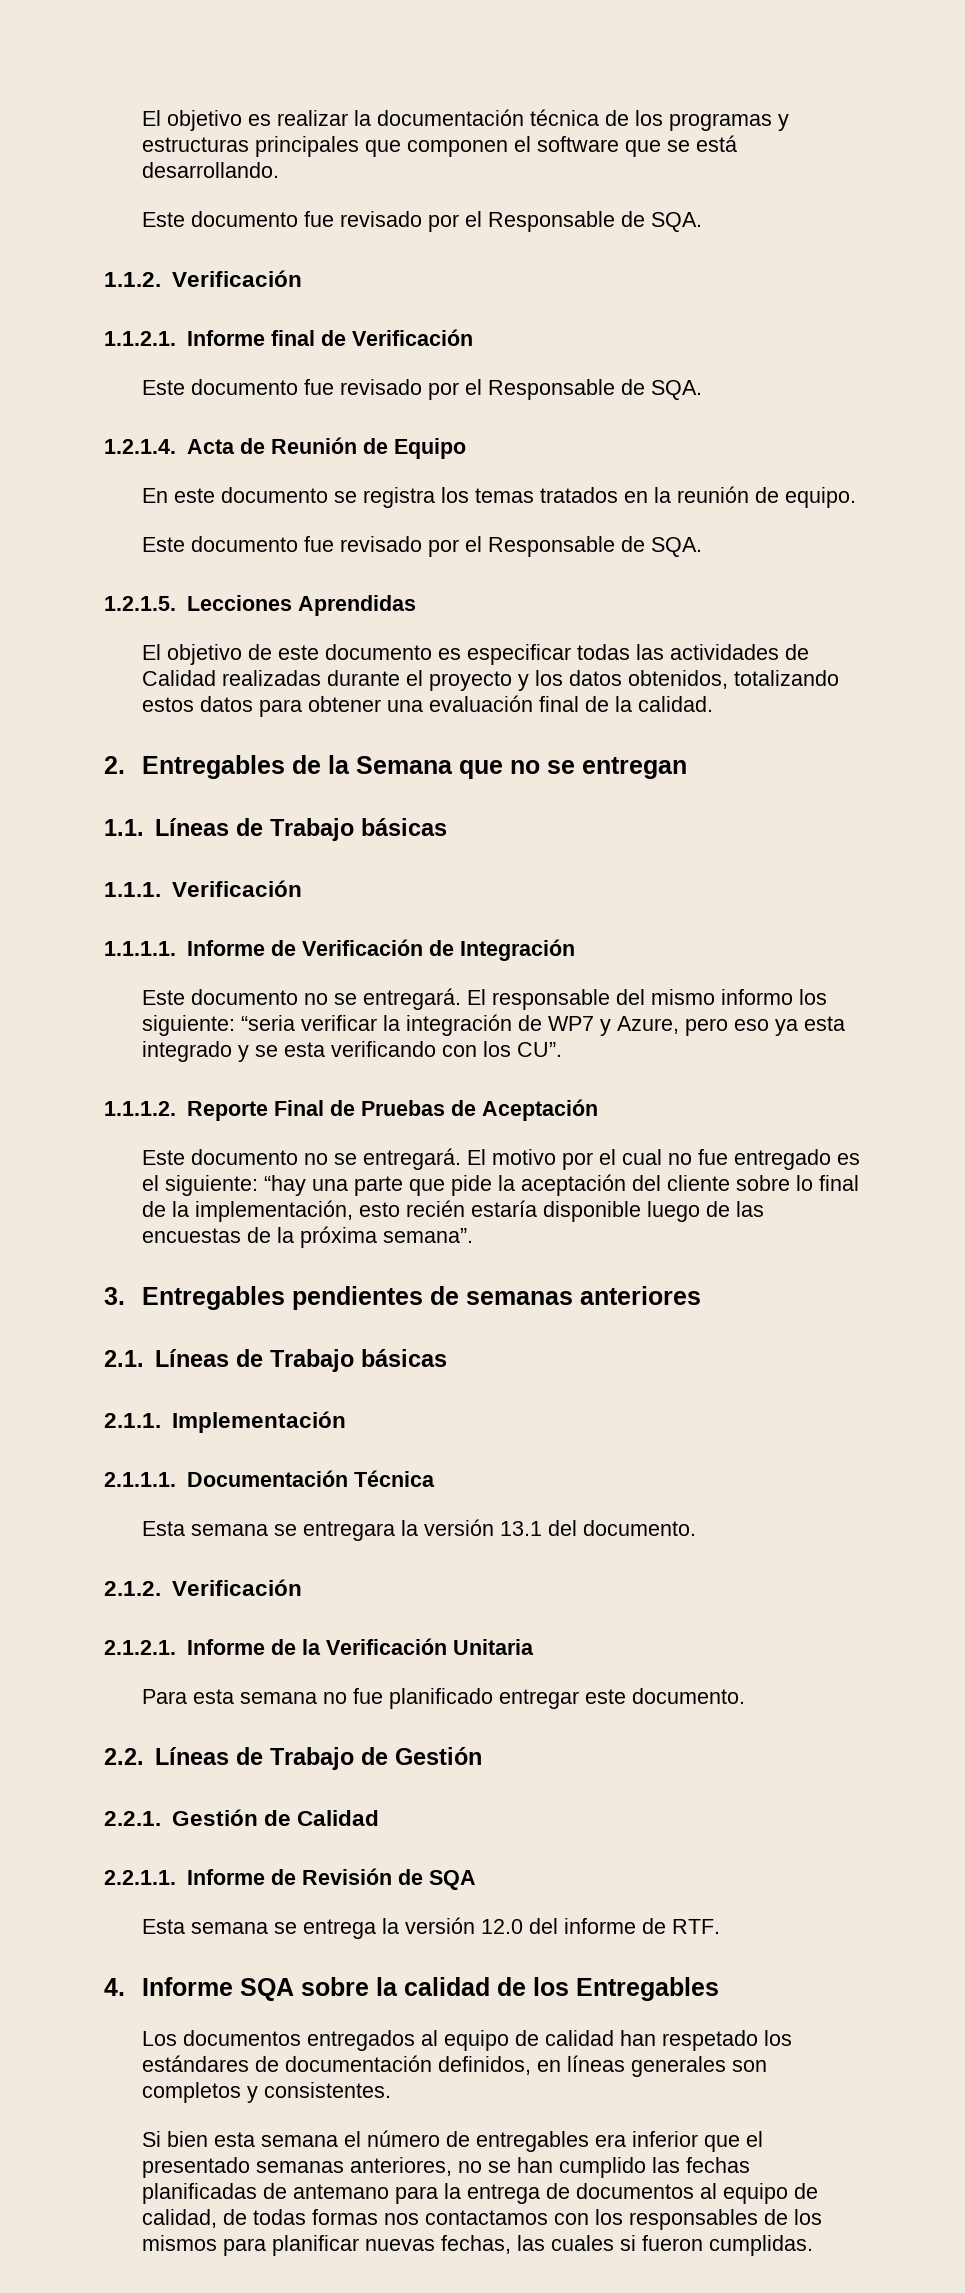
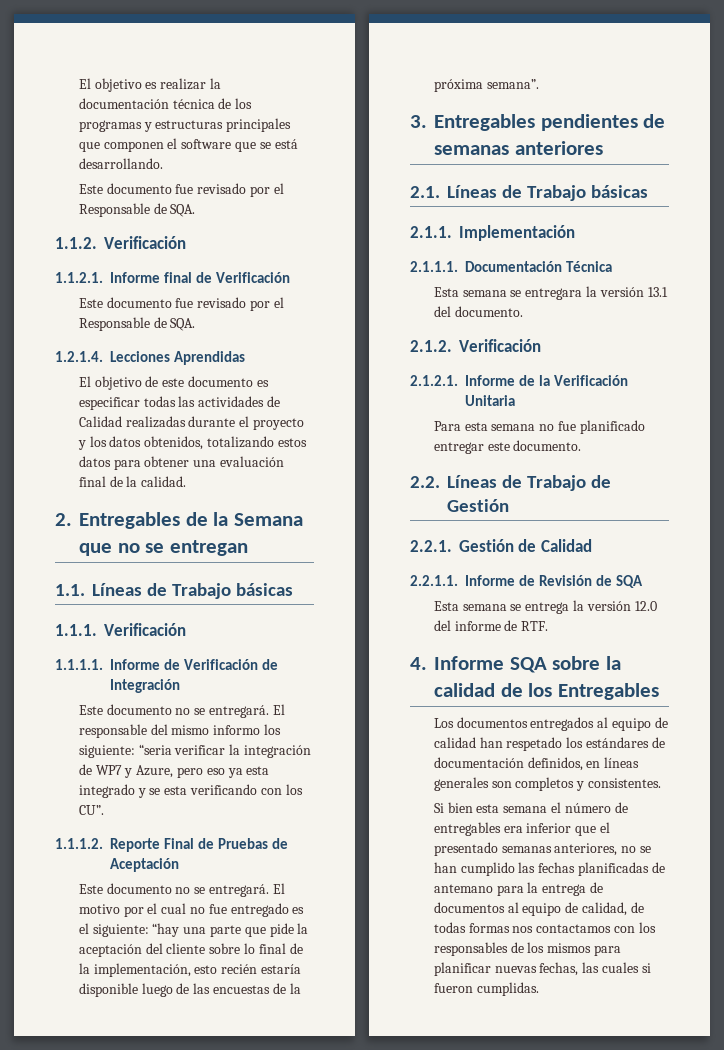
[186,437,466,459] [141,486,856,508] [141,536,702,557] [104,596,176,611] Acta de Reunión de Equipo // En este documento se registra los temas tratados en la reunión de equipo. // Este documento fue revisado por el Responsable de SQA. // 1.2.1.5. -> (103, 356) none

